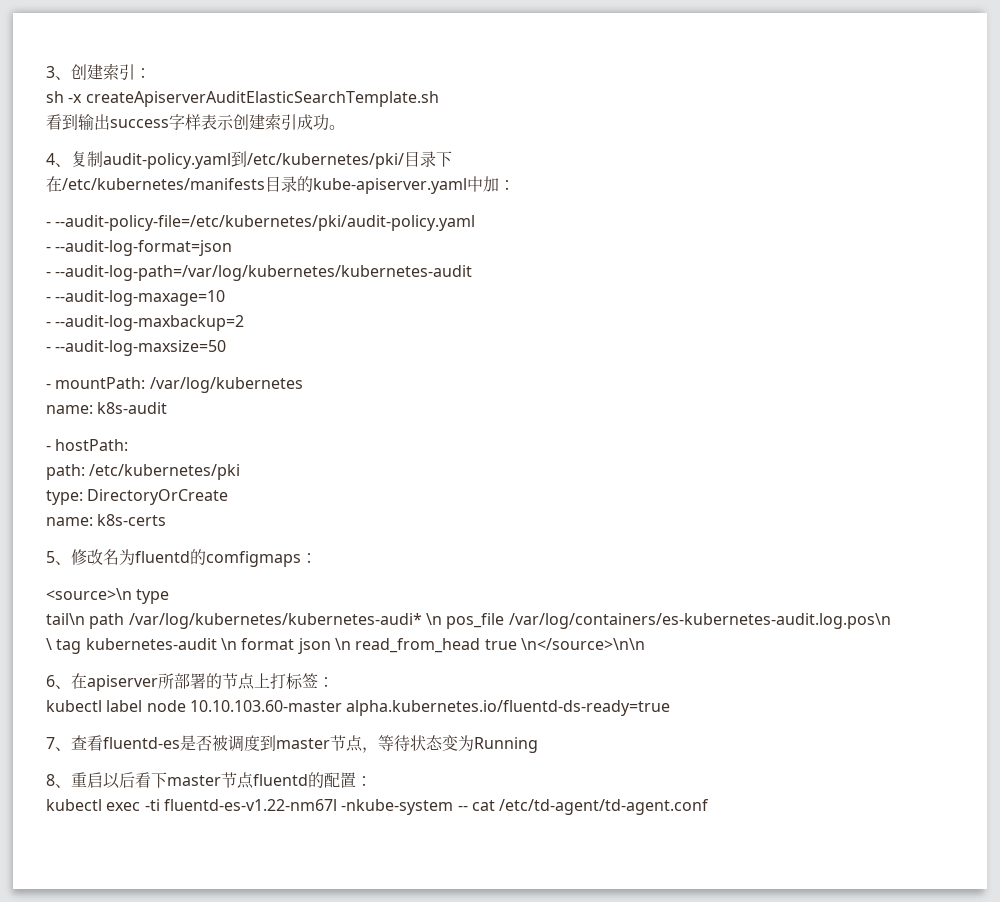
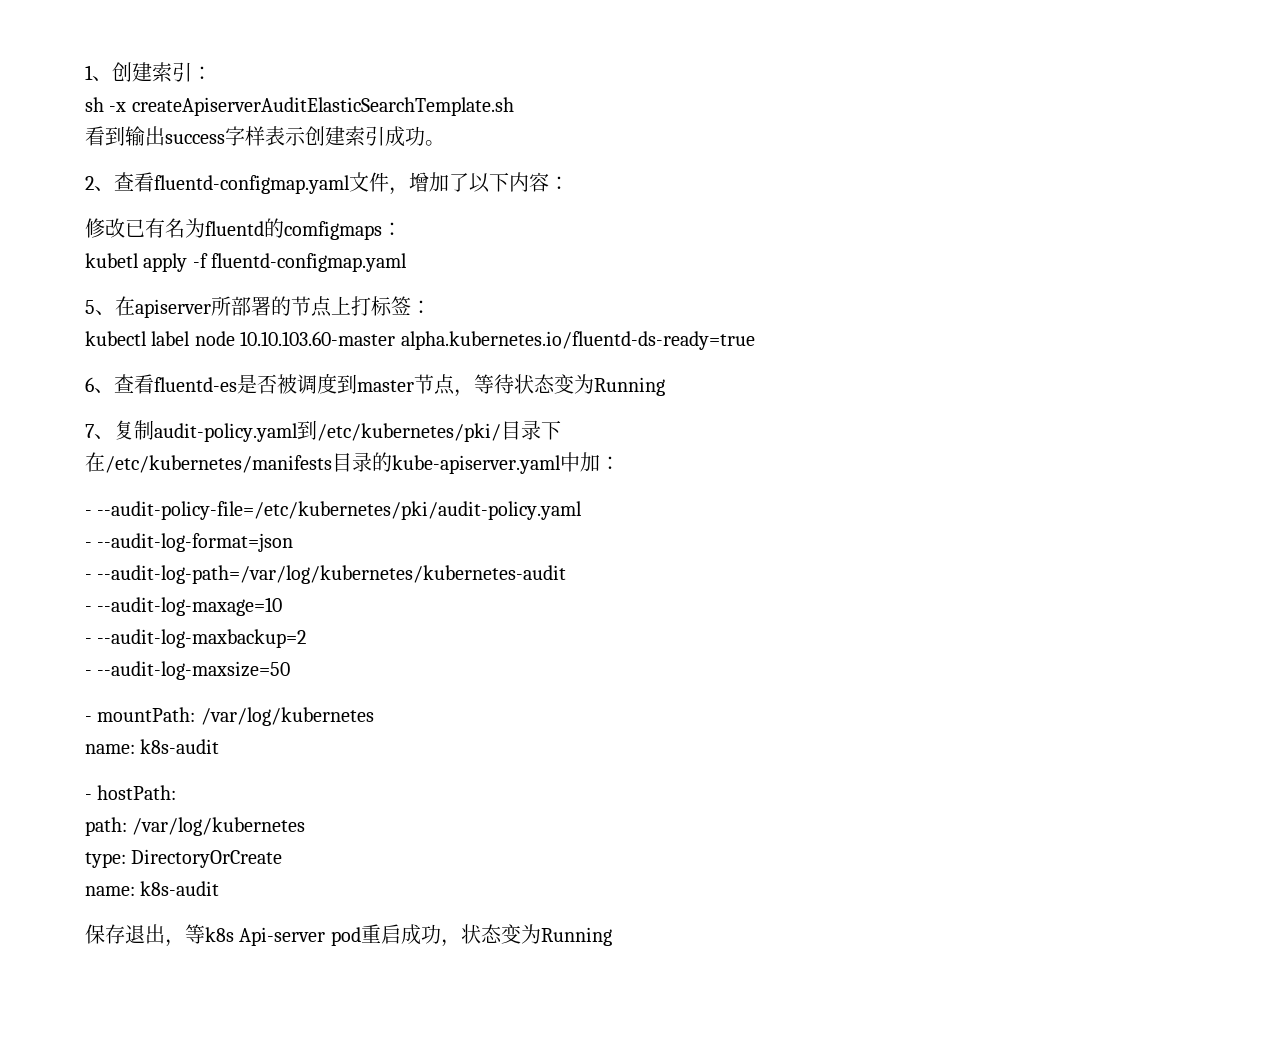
[46,66,55,78] 3 -> [85,65,93,80] 1
[46,153,55,165] 4 -> [85,172,569,195] [85,218,402,240] [85,253,408,272] [85,296,431,318] [85,331,755,350] [85,373,665,397] [85,424,94,438] 2、查看fluentd-configmap.yaml文件，增加了以下内容： // 修改已有名为fluentd的comfigmaps： // kubetl apply -f fluentd-configmap.yaml // 5、在apiserver所部署的节点上打标签： // kubectl label node 10.10.103.60-master alpha.kubernetes.io/fluentd-ds-ready=true // 6、查看fluentd-es是否被调度到master节点，等待状态变为Running // 7
[89,464,241,480] /etc/kubernetes/pki -> [132,817,306,836] /var/log/kubernetes
[97,514,167,526] [46,549,317,567] [46,588,170,604] [46,613,891,629] [46,638,645,654] [46,673,334,691] [46,700,671,716] [46,735,538,753] [46,772,372,789] [46,799,710,815] k8s-certs // 5、修改名为fluentd的comfigmaps： // <source>\n type // tail\n path /var/log/kubernetes/kubernetes-audi* \n pos_file /var/log/containers/es-kubernetes-audit.log.pos\n // \ tag kubernetes-audit \n format json \n read_from_head true \n</source>\n\n // 6、在apiserver所部署的节点上打标签： // kubectl label node 10.10.103.60-master alpha.kubernetes.io/fluentd-ds-ready=true // 7、查看fluentd-es是否被调度到master节点，等待状态变为Running // 8、重启以后看下master节点fluentd的配置： // kubectl exec -ti fluentd-es-v1.22-nm67l -nkube-system -- cat /etc/td-agent/td-agent.conf -> [140,881,220,896] [85,924,612,947] k8s-audit // 保存退出，等k8s Api-server pod重启成功，状态变为Running

